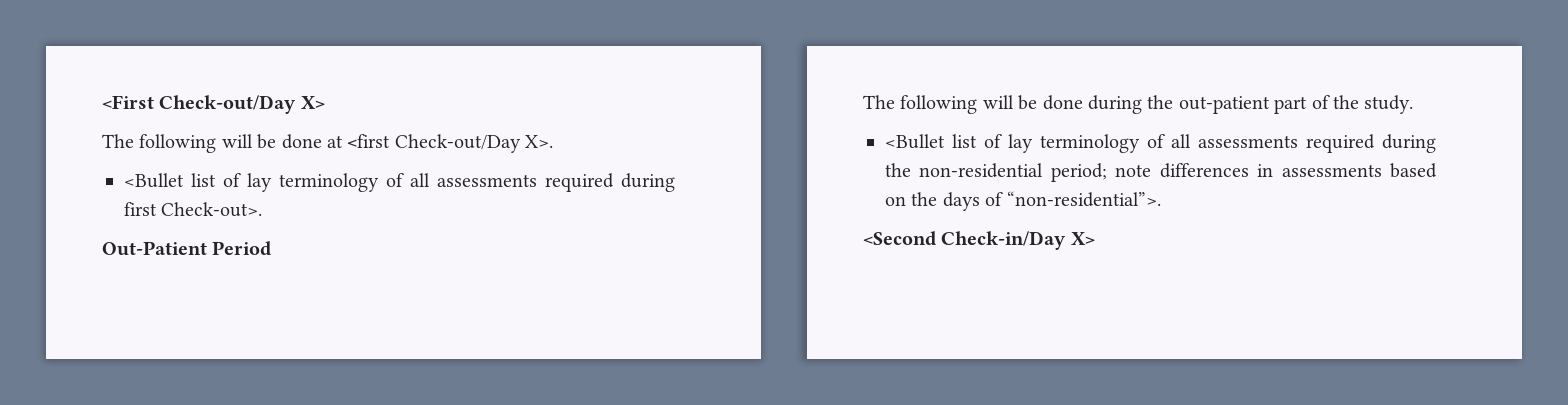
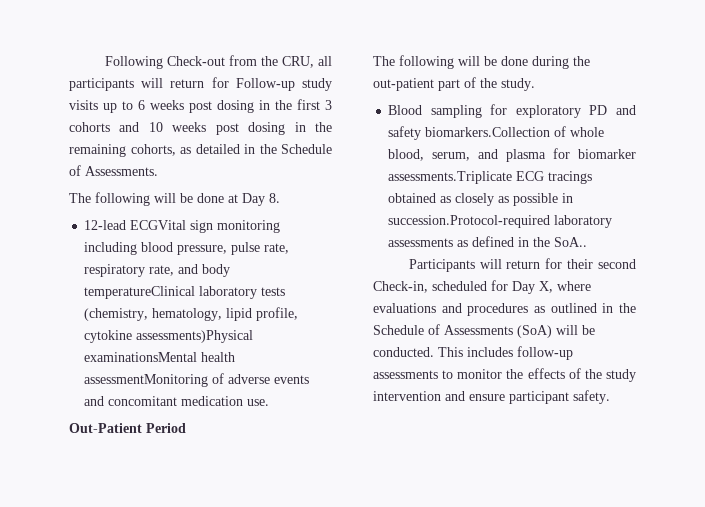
[102,95,325,114] <First Check-out/Day X> -> [104,55,332,69] [69,77,332,91] [69,99,332,113] [69,122,332,135] [69,144,332,157] [69,165,158,176] Following Check-out from the CRU, all participants will return for Follow-up study visits up to 6 weeks post dosing in the first 3 cohorts and 10 weeks post dosing in the remaining cohorts, as detailed in the Schedule of Assessments.
[347,134,554,153] [124,173,675,192] [124,202,263,217] <first Check-out/Day X>. // <Bullet list of lay terminology of all assessments required during first Check-out>. -> [242,193,280,206] [84,220,281,233] [84,242,290,255] [84,264,231,277] [84,286,286,299] [84,307,299,321] [84,330,254,343] [84,352,236,362] [84,373,310,387] [84,396,270,406] Day 8. // 12-lead ECGVital sign monitoring including blood pressure, pulse rate, respiratory rate, and body temperatureClinical laboratory tests (chemistry, hematology, lipid profile, cytokine assessments)Physical examinationsMental health assessmentMonitoring of adverse events and concomitant medication use.
[885,134,1436,153] [885,163,1437,182] [885,191,1161,211] [863,231,1095,250] <Bullet list of lay terminology of all assessments required during the non-residential period; note differences in assessments based on the days of “non-residential”>. // <Second Check-in/Day X> -> [388,104,636,118] [388,126,605,140] [388,148,636,162] [388,171,593,184] [388,193,574,206] [388,215,613,228] [388,236,588,247] [408,258,636,272] [373,280,591,294] [373,303,636,316] [373,324,595,338] [373,346,573,360] [373,368,636,382] [373,390,610,404] Blood sampling for exploratory PD and safety biomarkers.Collection of whole blood, serum, and plasma for biomarker assessments.Triplicate ECG tracings obtained as closely as possible in succession.Protocol-required laboratory assessments as defined in the SoA.. // Participants will return for their second Check-in, scheduled for Day X, where evaluations and procedures as outlined in the Schedule of Assessments (SoA) will be conducted. This includes follow-up assessments to monitor the effects of the study intervention and ensure participant safety.

